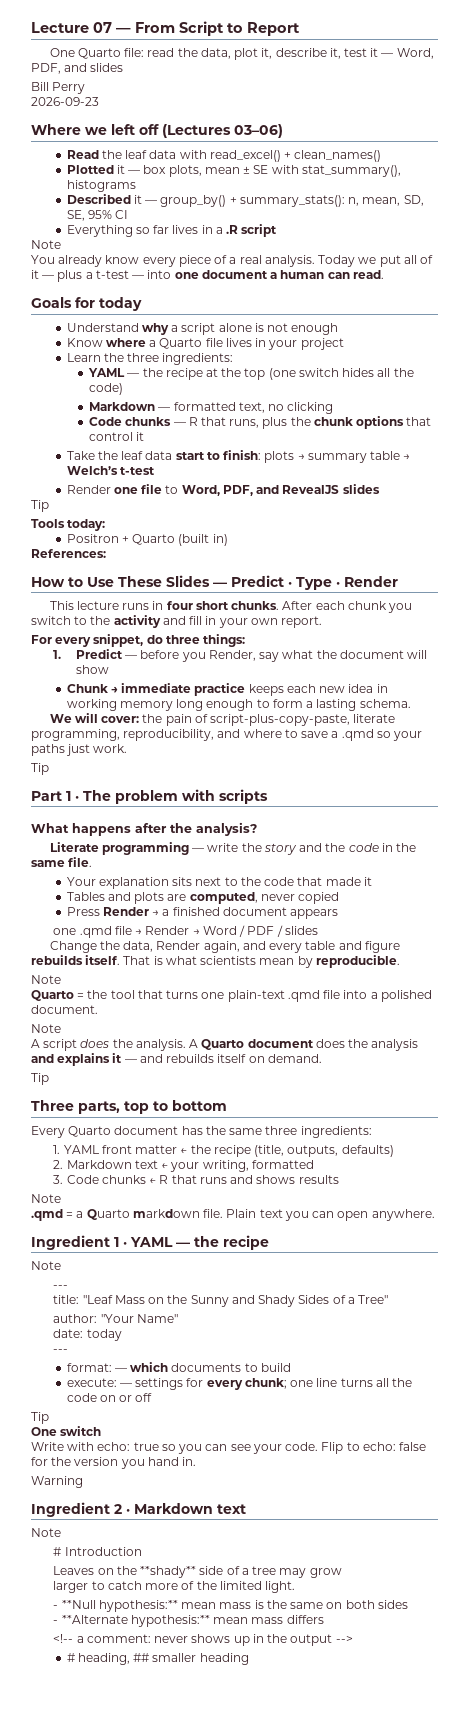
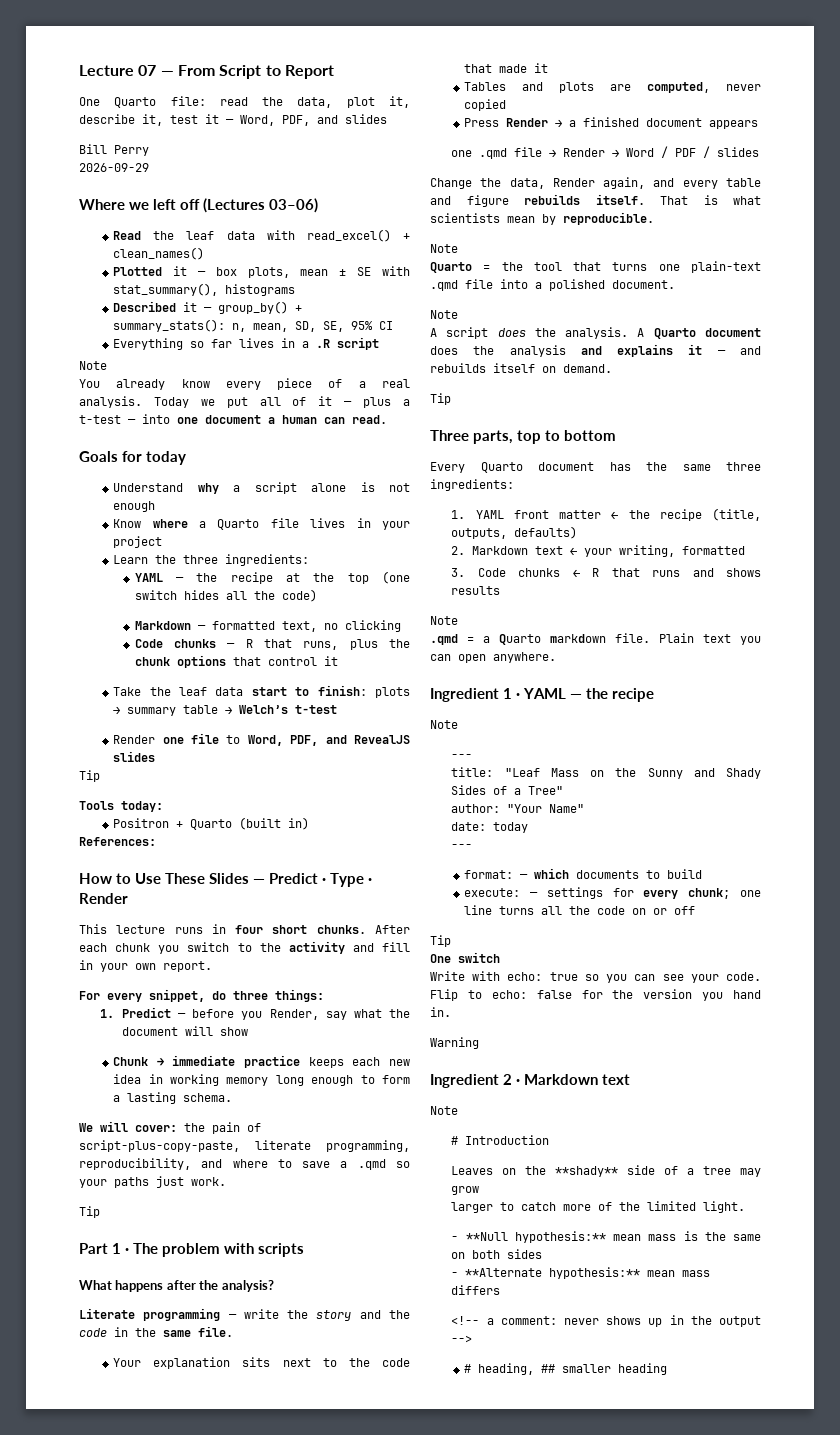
[31,97,99,106] 2026-09-23 -> [79,163,149,172] 2026-09-29

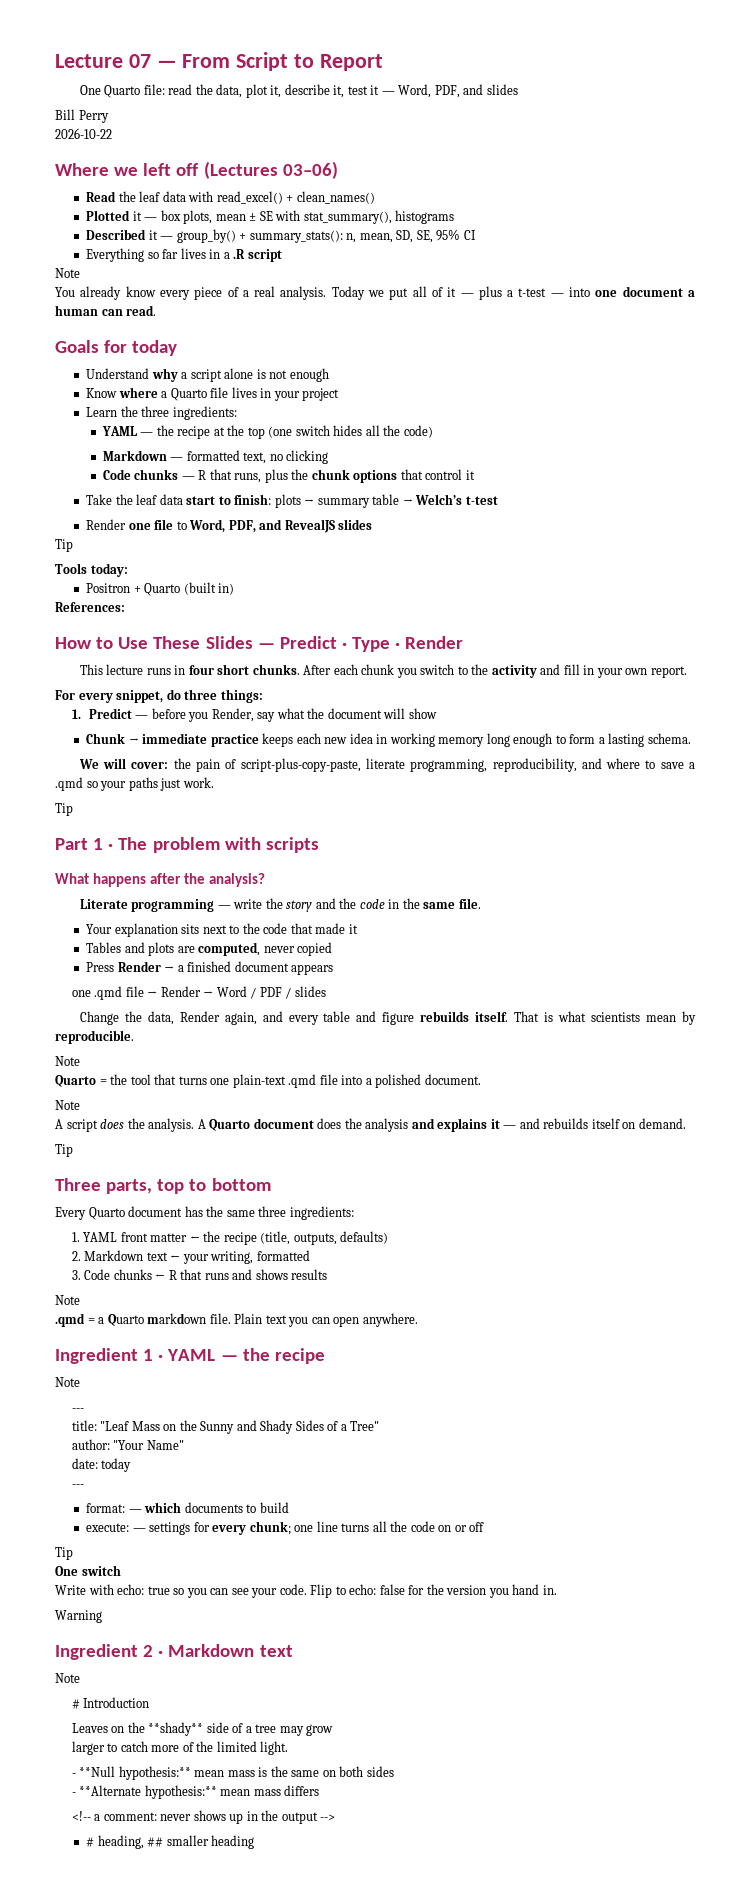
[79,163,149,172] 2026-09-29 -> [55,128,112,139] 2026-10-22

